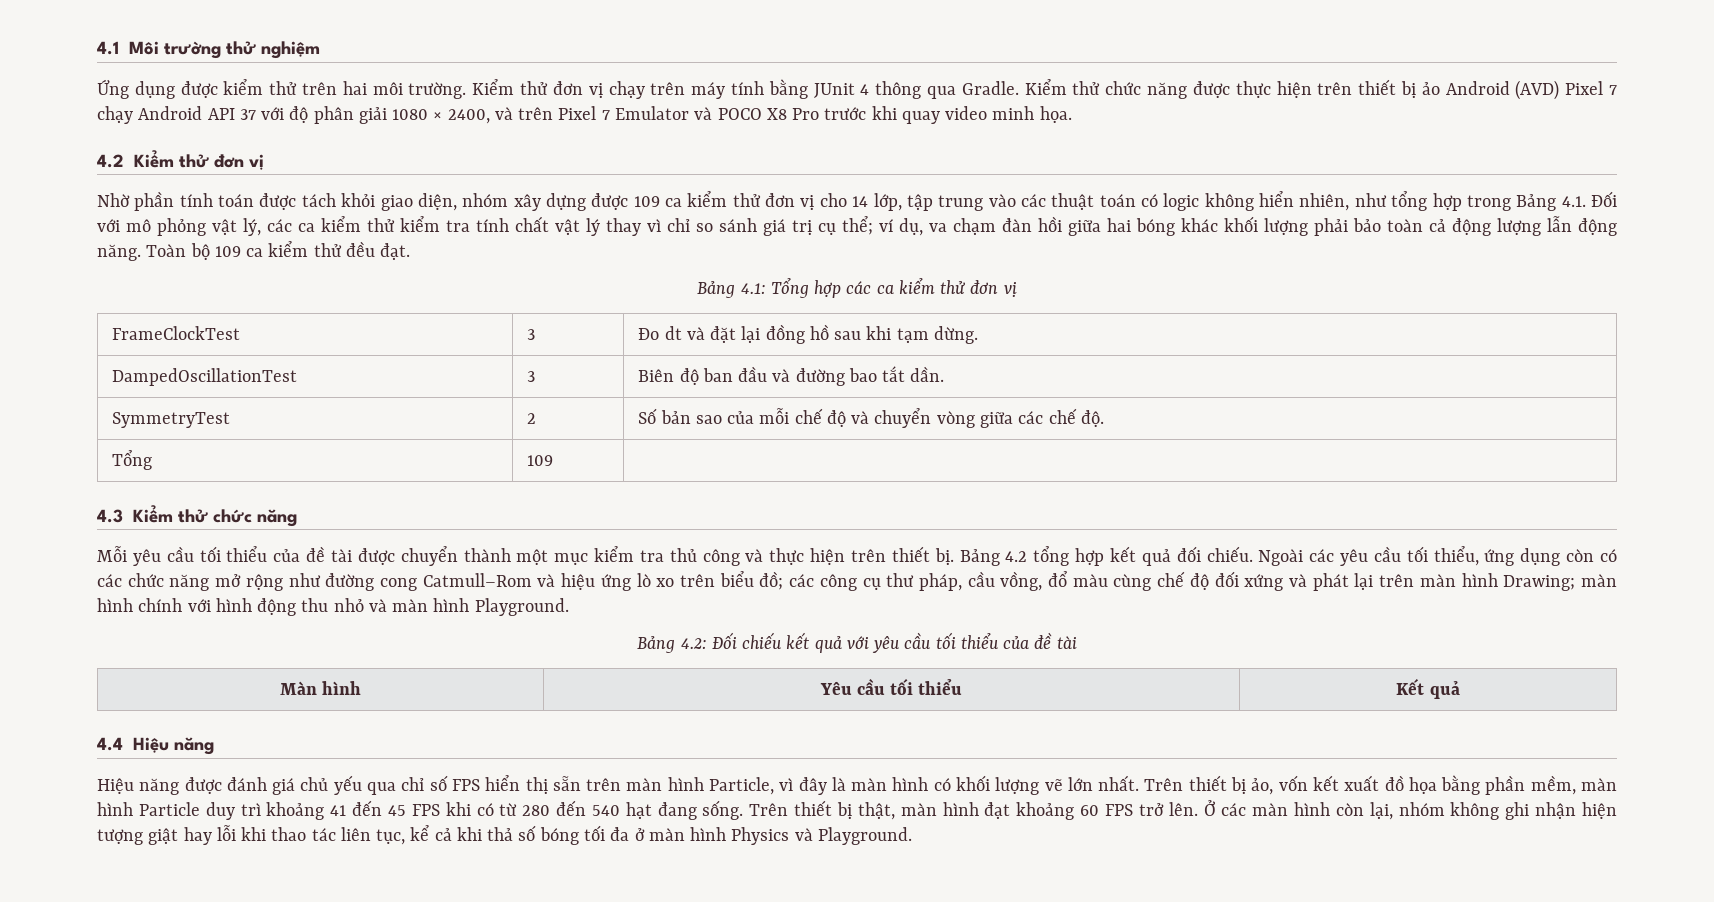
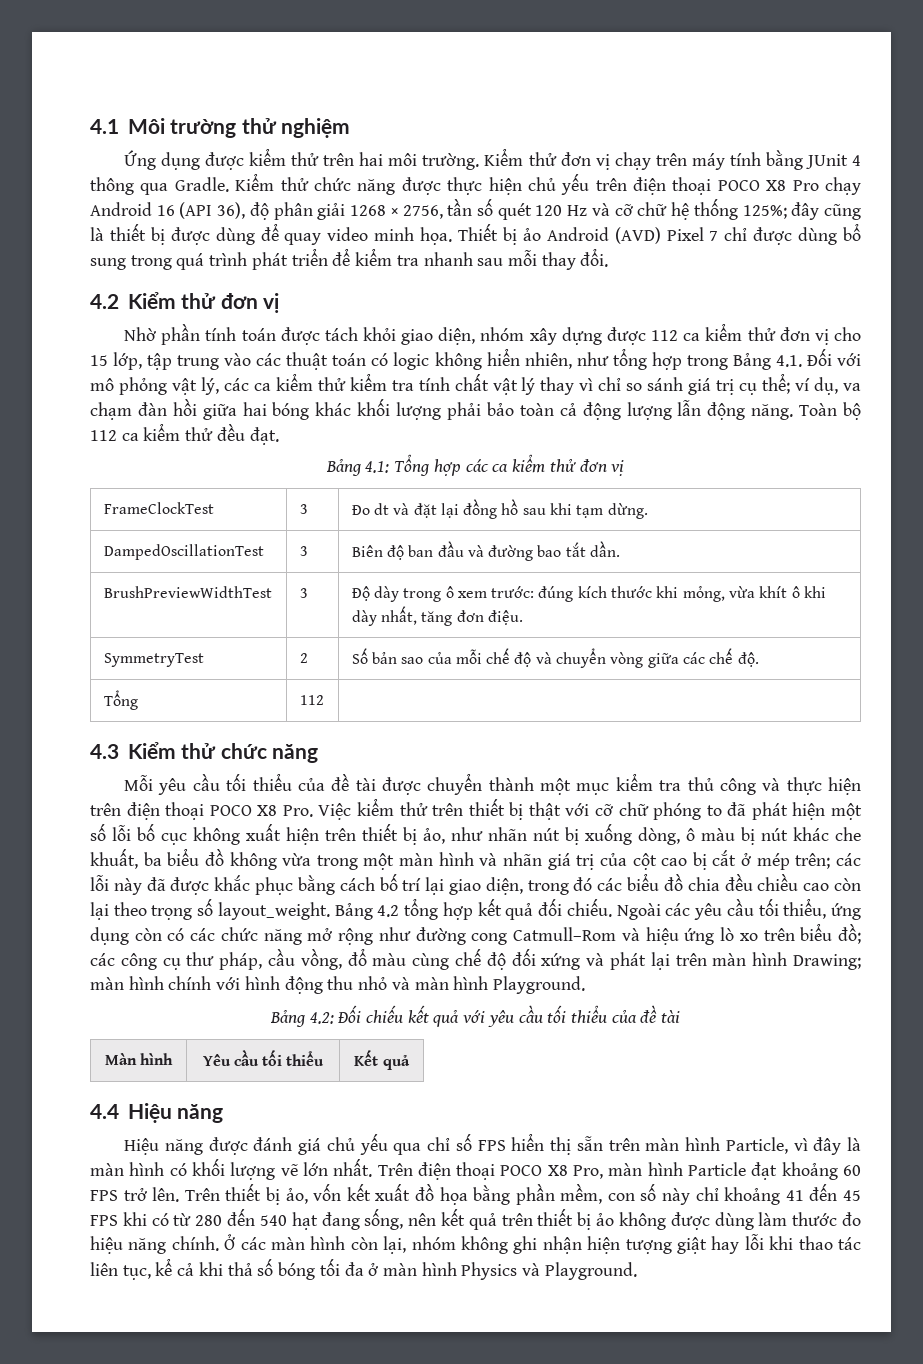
[1317,79,1397,95] trên thiết -> [527,173,862,195] [90,198,862,220] [90,223,498,245] chủ yếu trên điện thoại POCO X8 Pro chạy Android 16 (API 36), độ phân giải 1268 × 2756, tần số quét 120 Hz và cỡ chữ hệ thống 125%; đây cũng là thiết bị được dùng để quay video minh họa. Thiết
[97,106,1072,124] chạy Android API 37 với độ phân giải 1080 × 2400, và trên Pixel 7 Emulator và POCO X8 Pro trước khi quay video minh họa. -> [724,223,861,245] [90,248,609,270] chỉ được dùng bổ sung trong quá trình phát triển để kiểm tra nhanh sau mỗi thay đổi.
[633,196,660,207] 109 -> [651,330,679,341] 112
[852,196,869,207] 14 -> [90,355,108,366] 15
[214,246,241,257] 109 -> [90,430,117,441] 112
(945, 374) none -> [103,586,272,598] [299,588,308,598] [351,586,827,602] [351,606,523,626] // BrushPreviewWidthTest | 3 | Độ dày trong ô xem trước: đúng kích thước khi mỏng, vừa khít ô khi dày nhất, tăng đơn điệu.
[527,455,554,466] 109 -> [299,695,324,705] 112
[891,546,954,565] thiết bị. -> [126,798,862,820] [90,823,861,845] [90,848,861,870] [90,873,862,895] [90,898,330,920] điện thoại POCO X8 Pro. Việc kiểm thử trên thiết bị thật với cỡ chữ phóng to đã phát hiện một số lỗi bố cục không xuất hiện trên thiết bị ảo, như nhãn nút bị xuống dòng, ô màu bị nút khác che khuất, ba biểu đồ không vừa trong một màn hình và nhãn giá trị của cột cao bị cắt ở mép trên; các lỗi này đã được khắc phục bằng cách bố trí lại giao diện, trong đó các biểu đồ chia đều chiều cao còn lại theo trọng số layout_weight.
(1184, 784) none -> [417,1162,861,1180] [90,1187,220,1202] điện thoại POCO X8 Pro, màn hình Particle đạt khoảng 60 FPS trở lên. Trên
[1580,778,1617,791] [97,802,261,820] màn hình Particle duy trì -> [607,1183,719,1205] con số này chỉ
[702,800,1198,820] sống. Trên thiết bị thật, màn hình đạt khoảng 60 FPS trở lên. -> [364,1208,862,1230] [90,1236,219,1254] sống, nên kết quả trên thiết bị ảo không được dùng làm thước đo hiệu năng chính.

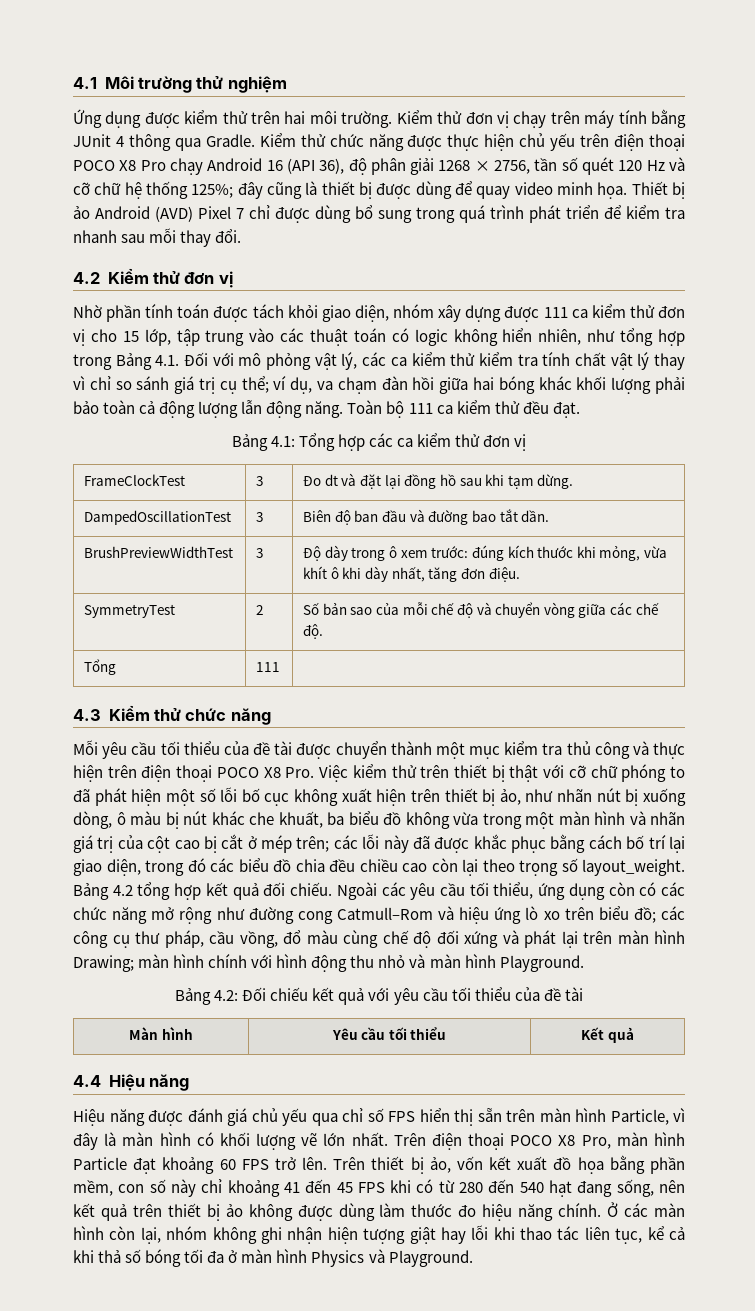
[651,330,679,341] 112 -> [543,307,568,318] 111
[90,430,117,441] 112 -> [408,403,433,414] 111
[299,695,324,705] 112 -> [256,662,281,672] 111

